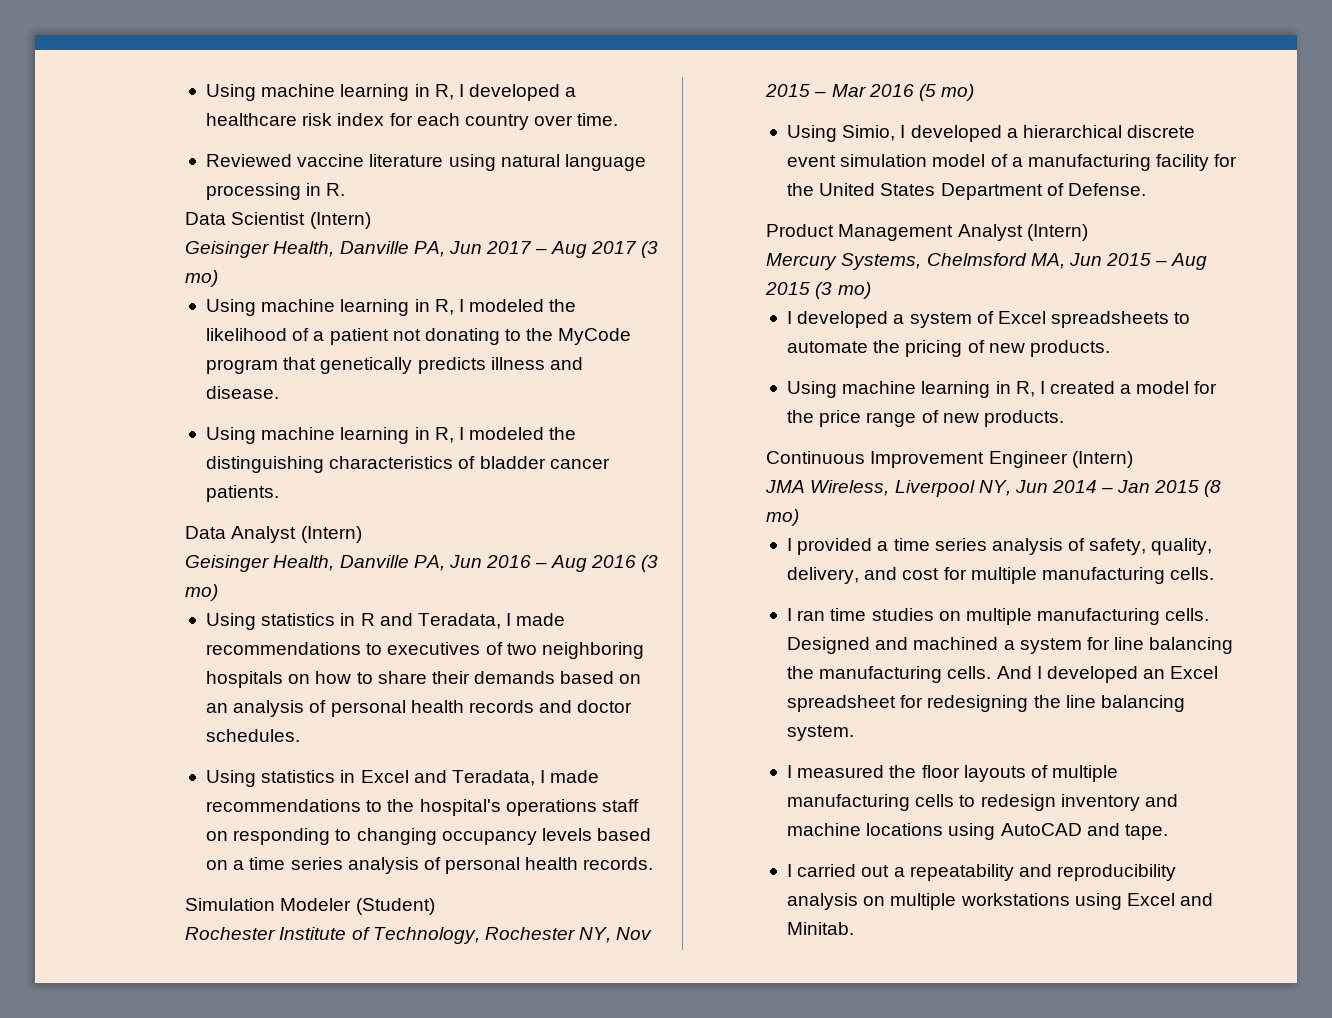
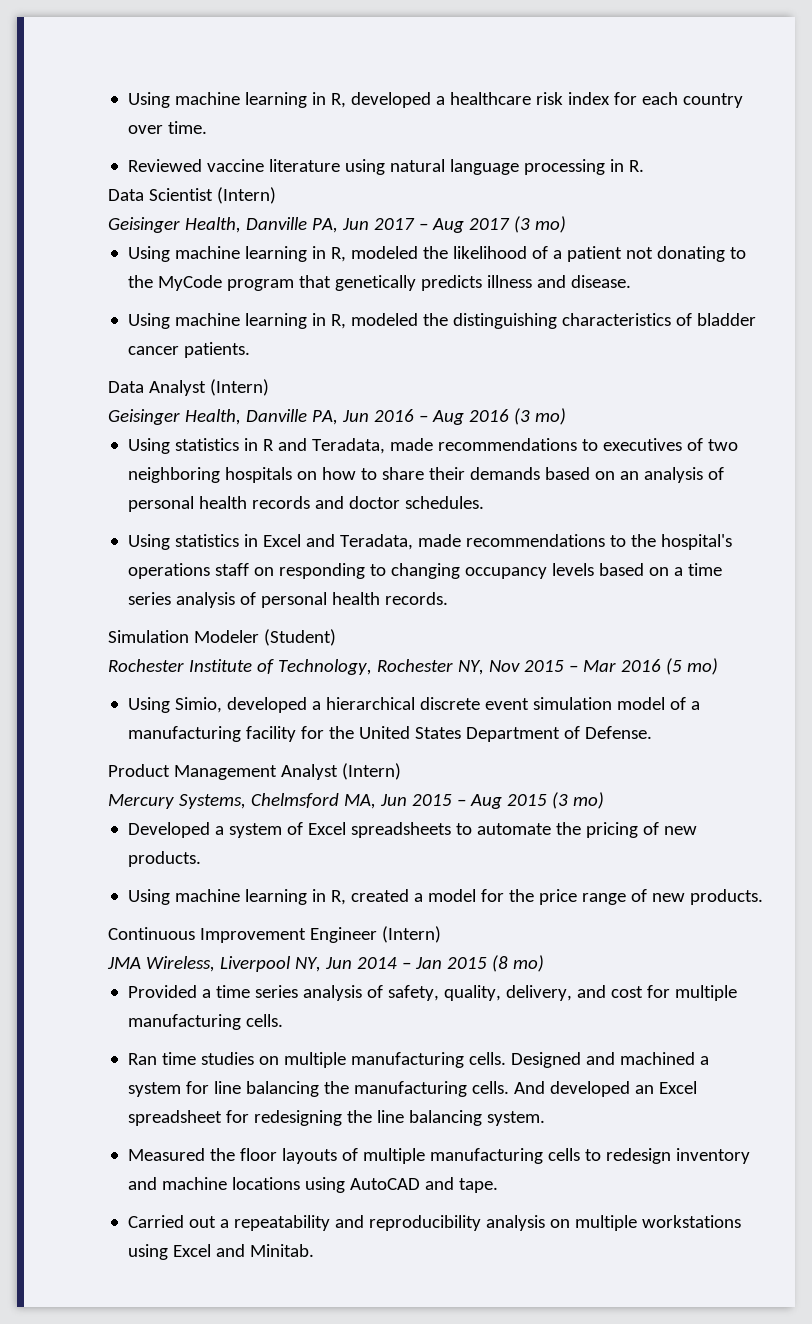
[206,84,464,101] Using machine learning in R, I -> [128,92,347,108] Using machine learning in R,
[458,299,464,312] I -> (347, 254) none
[458,427,464,440] I -> (347, 321) none
[505,613,511,626] I -> (386, 446) none
[539,770,545,783] I -> (414, 542) none
[900,125,906,138] I -> (223, 705) none
[787,311,889,328] I developed -> [128,822,211,838] Developed
[1039,381,1045,394] I -> (347, 897) none
[787,538,873,555] I provided -> [128,985,198,998] Provided
[787,608,826,621] I ran -> [128,1053,158,1065] Ran
[1036,666,1042,679] I -> (546, 1087) none
[787,765,885,778] I measured -> [128,1148,206,1161] Measured
[787,864,857,877] I carried -> [128,1215,185,1228] Carried

